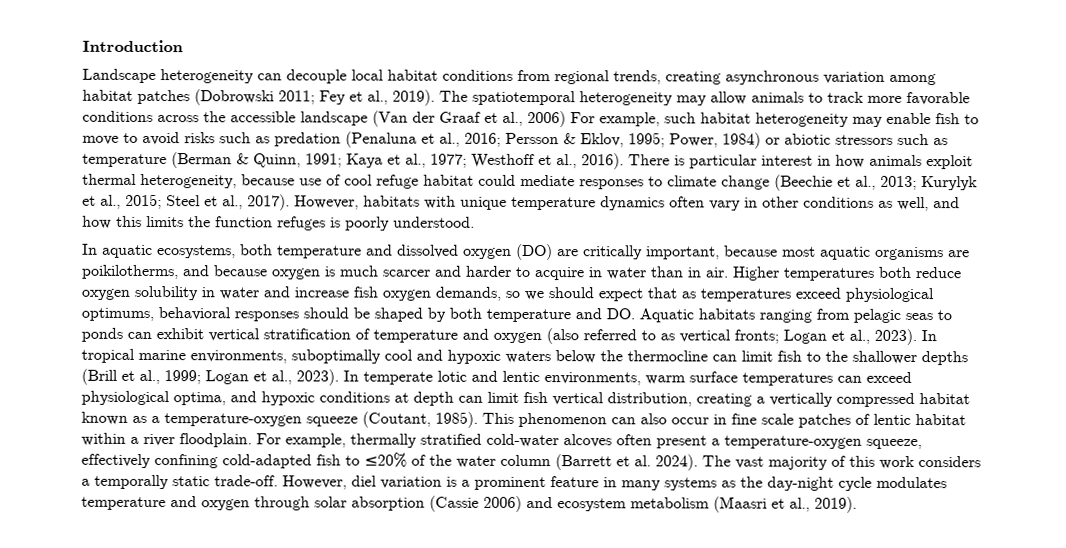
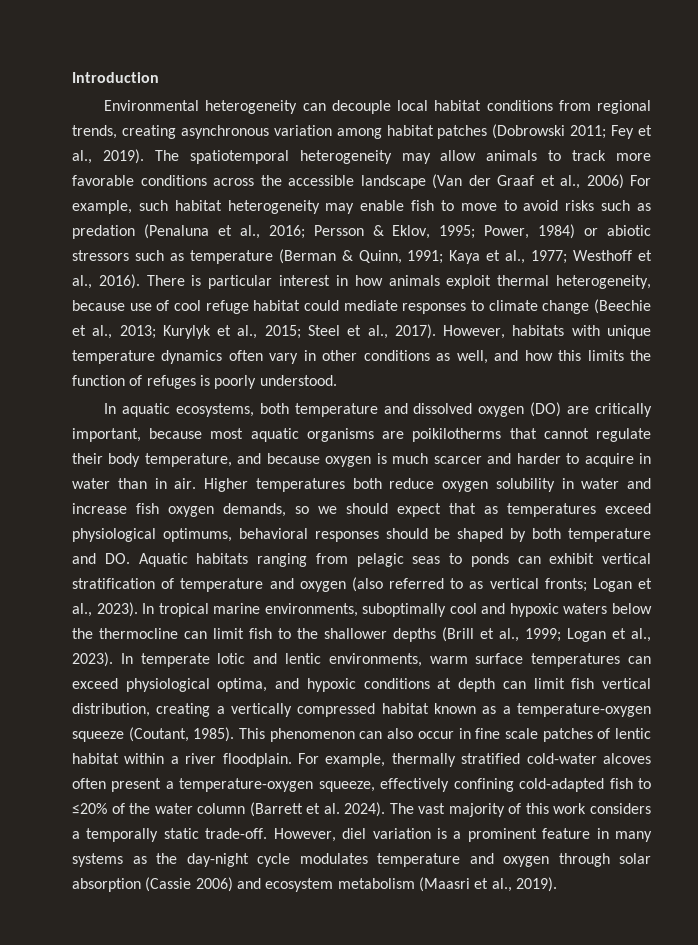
[82,68,156,84] Landscape -> [104,100,200,111] Environmental
(273, 222) none -> [129,375,143,386] of
[81,264,179,280] poikilotherms, -> [412,428,651,442] [72,453,232,467] poikilotherms that cannot regulate their body temperature,

